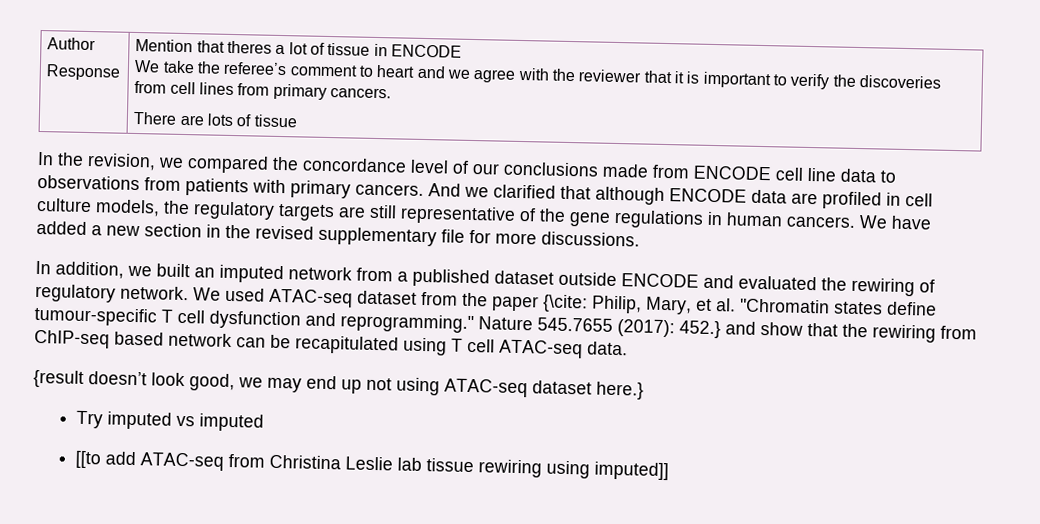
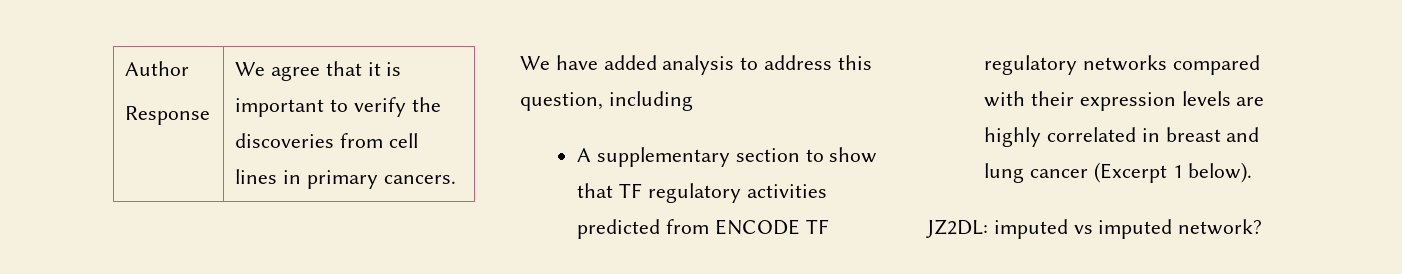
[135,38,463,58] [134,59,643,83] Mention that theres a lot of tissue in ENCODE // We take the referee’s comment to heart and we agree with the reviewer -> [235,62,321,81] We agree
[237,83,392,100] [133,111,297,128] [37,151,896,183] [37,174,933,210] [36,197,932,230] [36,220,640,247] [35,260,935,297] [35,283,937,316] [34,306,977,343] [34,329,628,359] [33,369,644,400] [76,410,265,432] [75,450,670,481] from primary cancers. // There are lots of tissue // In the revision, we compared the concordance level of our conclusions made from ENCODE cell line data to observations from patients with primary cancers. And we clarified that although ENCODE data are profiled in cell culture models, the regulatory targets are still representative of the gene regulations in human cancers. We have added a new section in the revised supplementary file for more discussions. // In addition, we built an imputed network from a published dataset outside ENCODE and evaluated the rewiring of regulatory network. We used ATAC-seq dataset from the paper {\cite: Philip, Mary, et al. "Chromatin states define tumour-specific T cell dysfunction and reprogramming." Nature 545.7655 (2017): 452.} and show that the rewiring from ChIP-seq based network can be recapitulated using T cell ATAC-seq data. // {result doesn’t look good, we may end up not using ATAC-seq dataset here.} // Try imputed vs imputed // [[to add ATAC-seq from Christina Leslie lab tissue rewiring using imputed]] -> [283,170,456,189] [520,55,872,75] [520,91,693,111] [577,147,878,167] [577,183,827,203] [577,219,829,239] [984,55,1260,75] [984,91,1265,111] [984,127,1260,147] [984,162,1253,183] [926,219,1263,239] in primary cancers. // We have added analysis to address this question, including // A supplementary section to show that TF regulatory activities predicted from ENCODE TF regulatory networks compared with their expression levels are highly correlated in breast and lung cancer (Excerpt 1 below). // JZ2DL: imputed vs imputed network?

